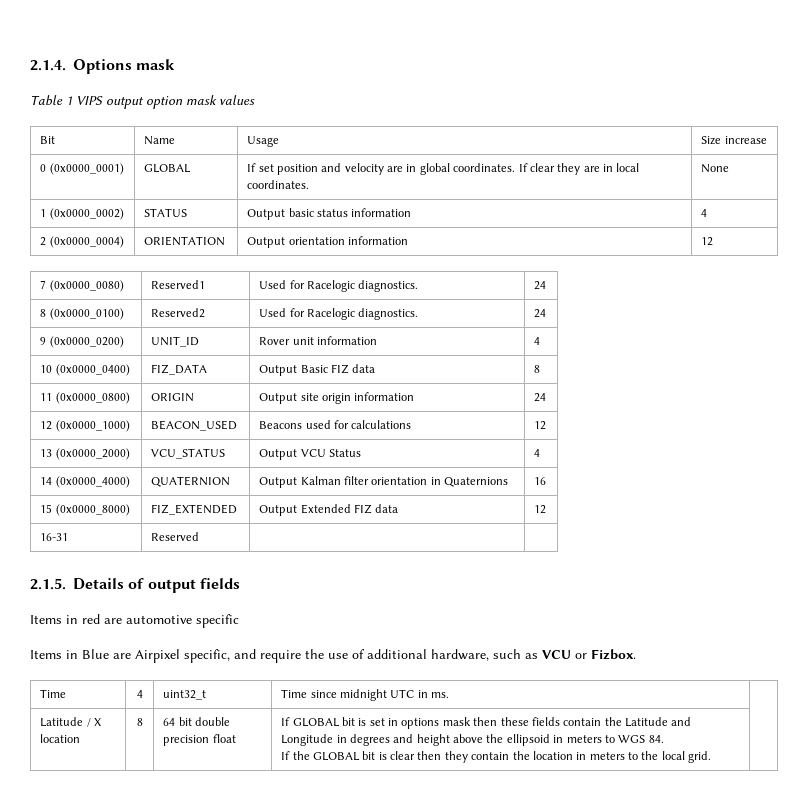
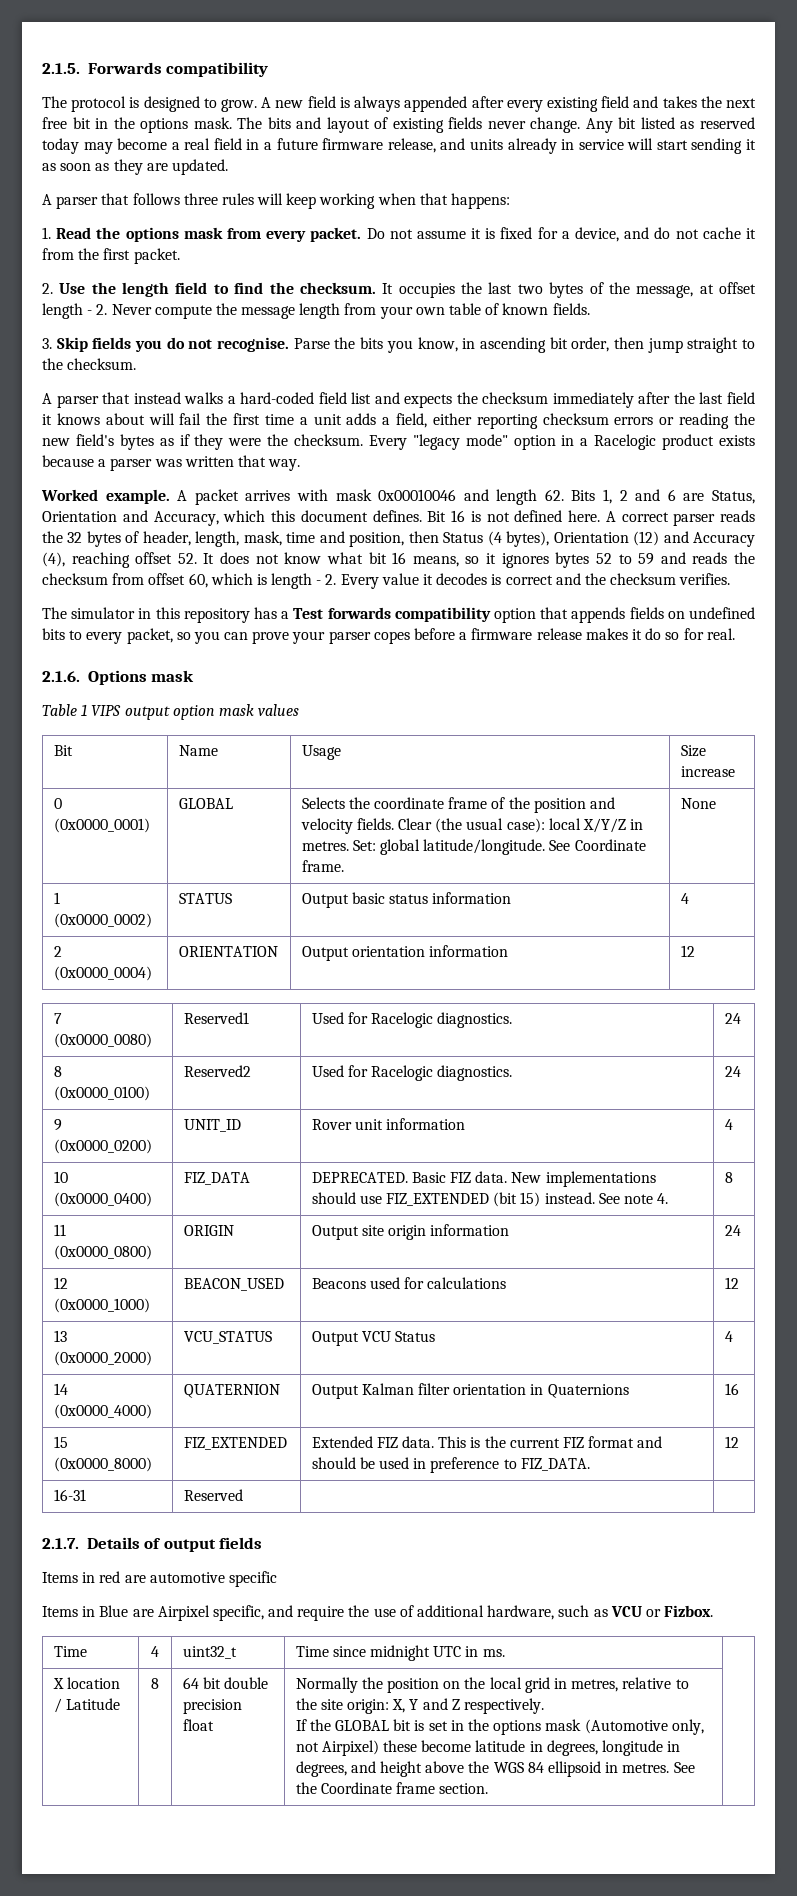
[30,60,66,71] 2.1.4. -> [42,62,269,77] [42,96,757,112] [42,117,755,133] [42,138,756,154] [42,159,228,175] [42,193,511,209] [42,227,756,242] [42,248,180,264] [42,282,756,298] [42,303,590,319] [42,337,756,353] [42,358,137,370] [42,392,755,408] [42,413,756,429] [42,434,755,450] [42,455,301,471] [41,489,756,505] [42,510,755,526] [42,531,756,547] [42,552,755,568] [42,573,731,589] [42,607,756,623] [42,628,735,644] [42,671,80,682] 2.1.5. Forwards compatibility // The protocol is designed to grow. A new field is always appended after every existing field and takes the next free bit in the options mask. The bits and layout of existing fields never change. Any bit listed as reserved today may become a real field in a future firmware release, and units already in service will start sending it as soon as they are updated. // A parser that follows three rules will keep working when that happens: // 1. Read the options mask from every packet. Do not assume it is fixed for a device, and do not cache it from the first packet. // 2. Use the length field to find the checksum. It occupies the last two bytes of the message, at offset length - 2. Never compute the message length from your own table of known fields. // 3. Skip fields you do not recognise. Parse the bits you know, in ascending bit order, then jump straight to the checksum. // A parser that instead walks a hard-coded field list and expects the checksum immediately after the last field it knows about will fail the first time a unit adds a field, either reporting checksum errors or reading the new field's bytes as if they were the checksum. Every "legacy mode" option in a Racelogic product exists because a parser was written that way. // Worked example. A packet arrives with mask 0x00010046 and length 62. Bits 1, 2 and 6 are Status, Orientation and Accuracy, which this document defines. Bit 16 is not defined here. A correct parser reads the 32 bytes of header, length, mask, time and position, then Status (4 bytes), Orientation (12) and Accuracy (4), reaching offset 52. It does not know what bit 16 means, so it ignores bytes 52 to 59 and reads the checksum from offset 60, which is length - 2. Every value it decodes is correct and the checksum verifies. // The simulator in this repository has a Test forwards compatibility option that appends fields on undefined bits to every packet, so you can prove your parser copes before a firmware release makes it do so for real. // 2.1.6.
[247,163,640,175] [247,180,310,189] If set position and velocity are in global coordinates. If clear they are in local coordinates. -> [301,797,615,813] [300,818,644,834] [301,839,646,855] [301,860,344,872] Selects the coordinate frame of the position and velocity fields. Clear (the usual case): local X/Y/Z in metres. Set: global latitude/longitude. See Coordinate frame.
[259,365,298,376] Output -> [311,1172,408,1183] DEPRECATED.
[352,364,376,373] data -> [475,1171,656,1187] [311,1192,669,1207] data. New implementations should use FIZ_EXTENDED (bit 15) instead. See note 4.
[259,505,298,516] Output -> (287, 1443) none
[375,504,399,513] data -> [402,1436,663,1448] [311,1457,590,1473] data. This is the current FIZ format and should be used in preference to FIZ_DATA.
[30,578,66,590] 2.1.5. -> [42,1538,79,1549] 2.1.7.
[40,717,91,727] Latitude / -> (505, 1653) none
(81, 738) none -> [53,1698,120,1713] / Latitude
[281,717,692,729] [281,734,664,746] If GLOBAL bit is set in options mask then these fields contain the Latitude and Longitude in degrees and height above the ellipsoid in meters to WGS 84. -> [295,1677,689,1693] [295,1698,544,1714] Normally the position on the local grid in metres, relative to the site origin: X, Y and Z respectively.
[390,751,712,763] clear then they contain the location in meters to the local grid. -> [428,1719,704,1735] [295,1740,681,1756] [295,1761,695,1777] [295,1782,489,1794] set in the options mask (Automotive only, not Airpixel) these become latitude in degrees, longitude in degrees, and height above the WGS 84 ellipsoid in metres. See the Coordinate frame section.

